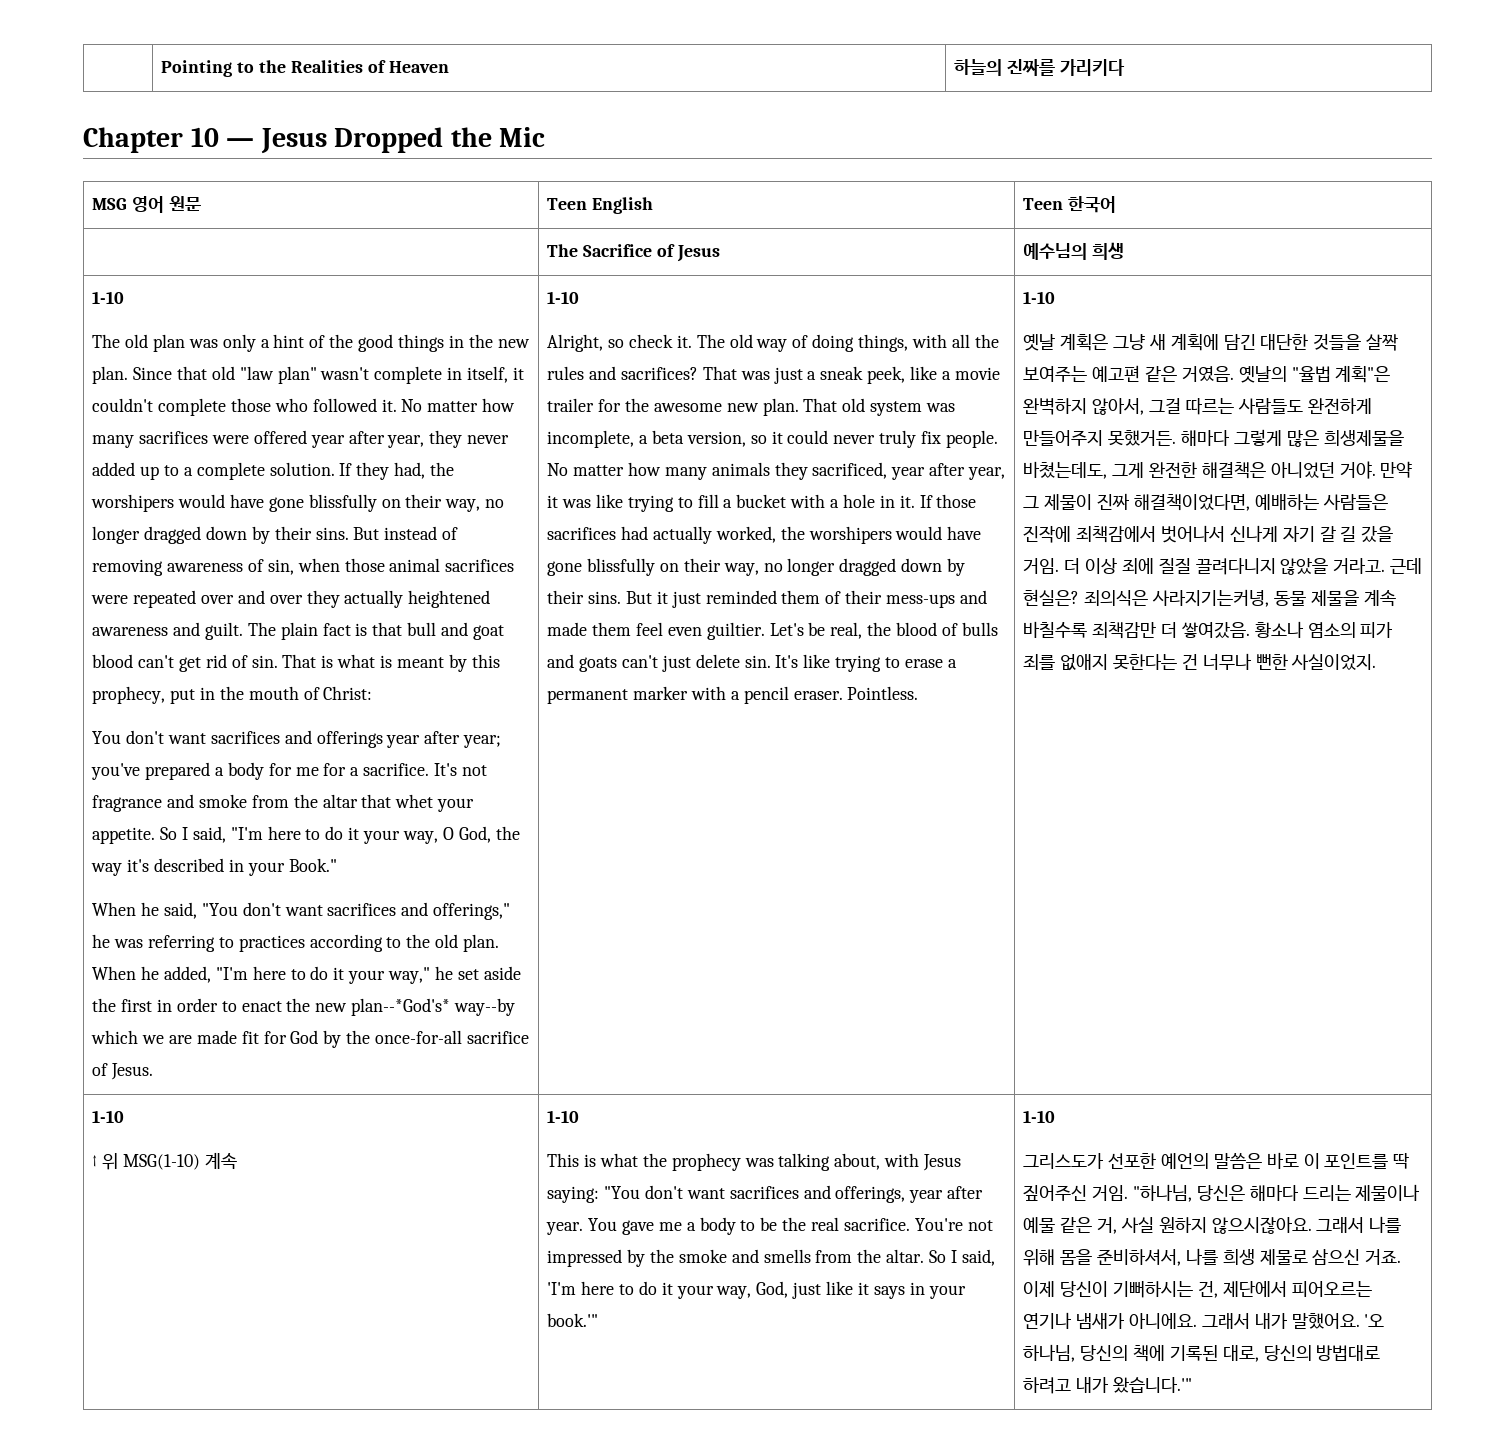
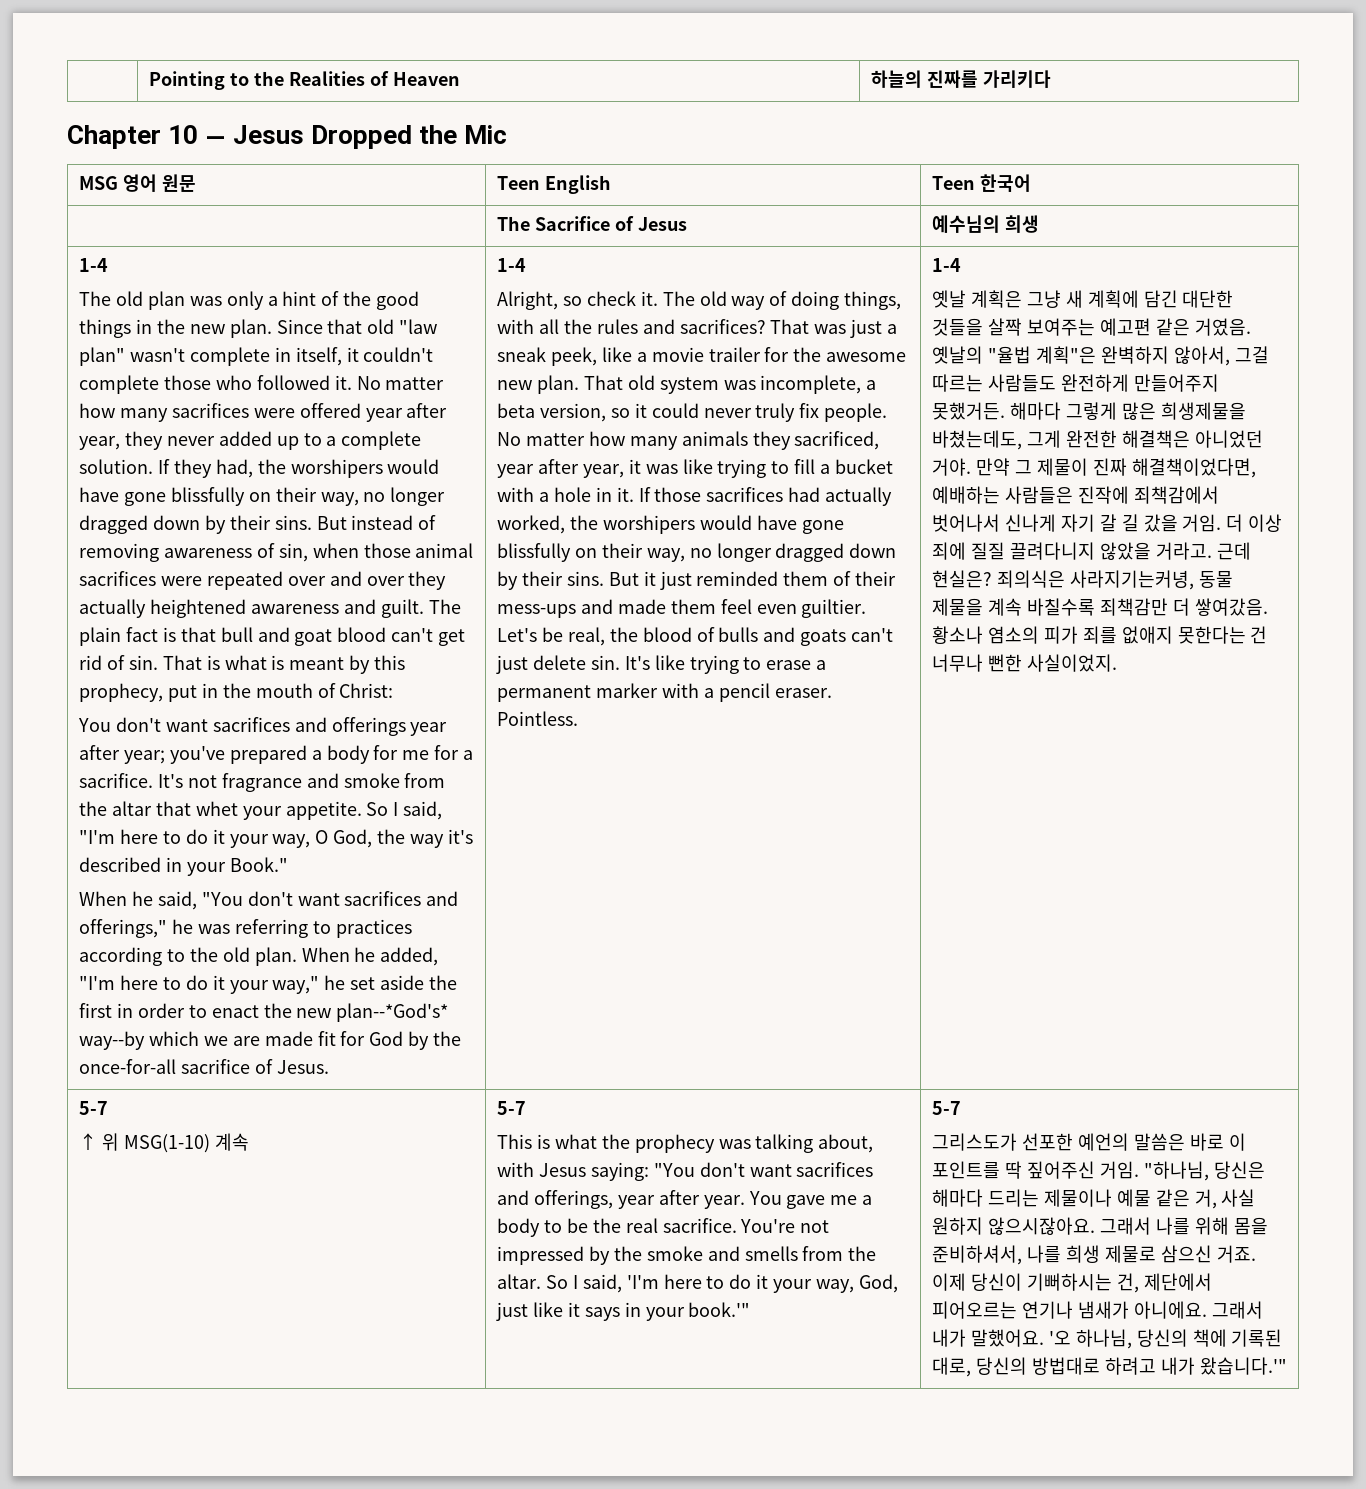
[92,291,125,304] 1-10 -> [79,258,109,272] 1-4
[547,291,580,304] 1-10 -> [497,258,527,272] 1-4
[1023,291,1056,304] 1-10 -> [932,258,962,272] 1-4
[92,1110,125,1123] 1-10 -> [79,1101,109,1115] 5-7
[547,1110,580,1123] 1-10 -> [497,1101,527,1115] 5-7
[1023,1110,1056,1123] 1-10 -> [932,1101,962,1115] 5-7

